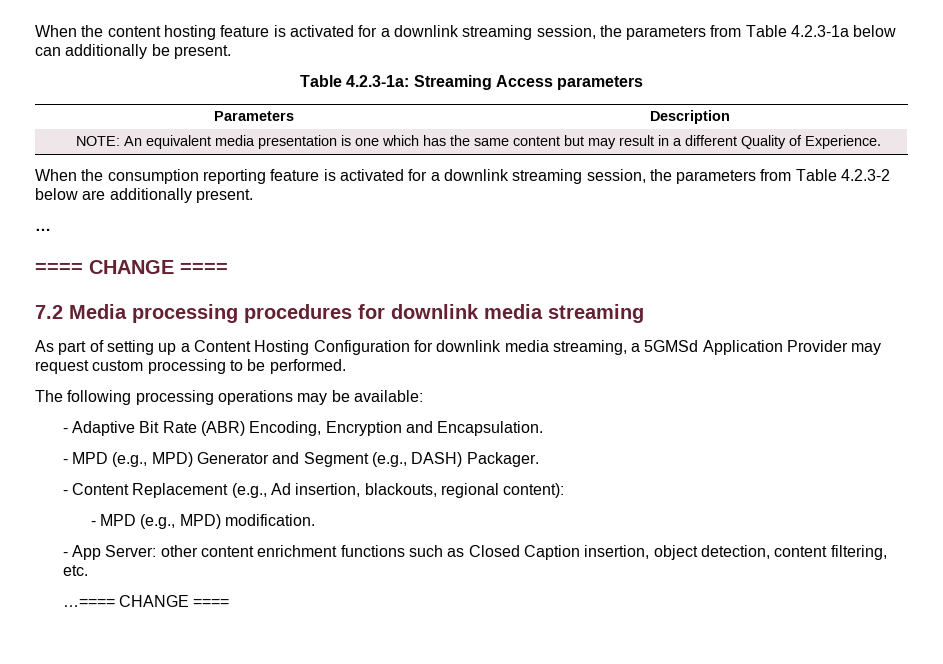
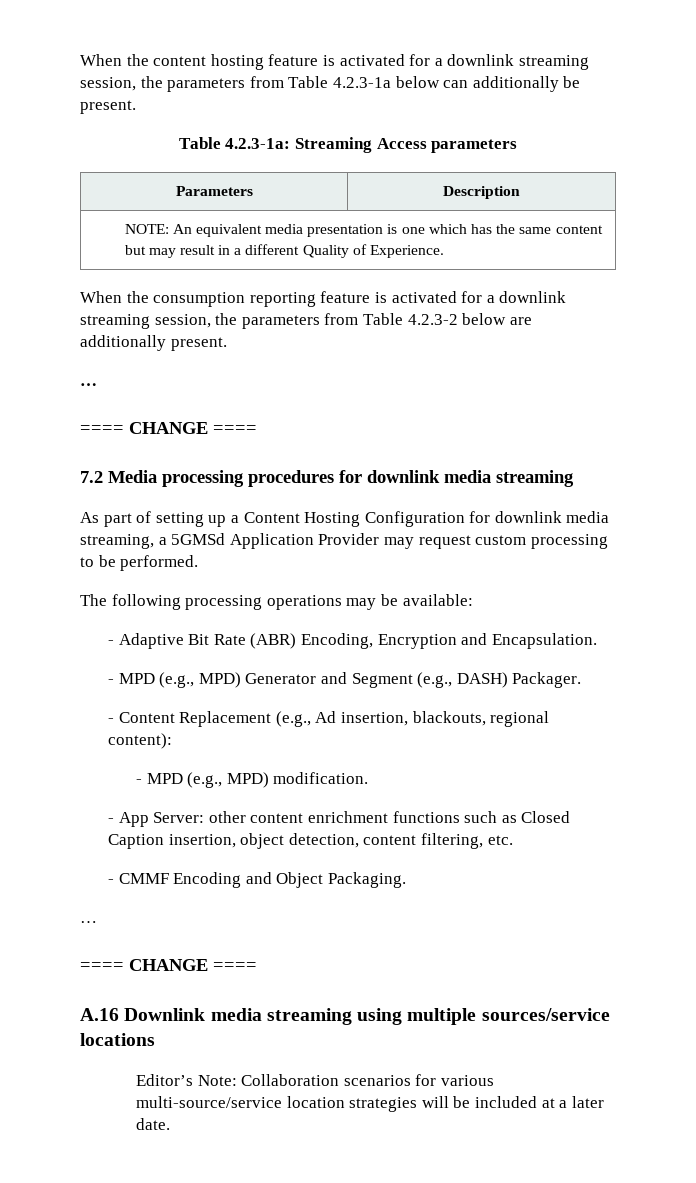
[62,595,230,607] …==== CHANGE ==== -> [108,872,407,888] [80,921,97,923] [80,959,257,971] [80,1008,610,1025] [80,1033,155,1046] [136,1074,495,1086] [136,1096,604,1112] [136,1118,171,1130] - CMMF Encoding and Object Packaging. // … // ==== CHANGE ==== // A.16 Downlink media streaming using multiple sources/service locations // Editor’s Note: Collaboration scenarios for various multi-source/service location strategies will be included at a later date.

